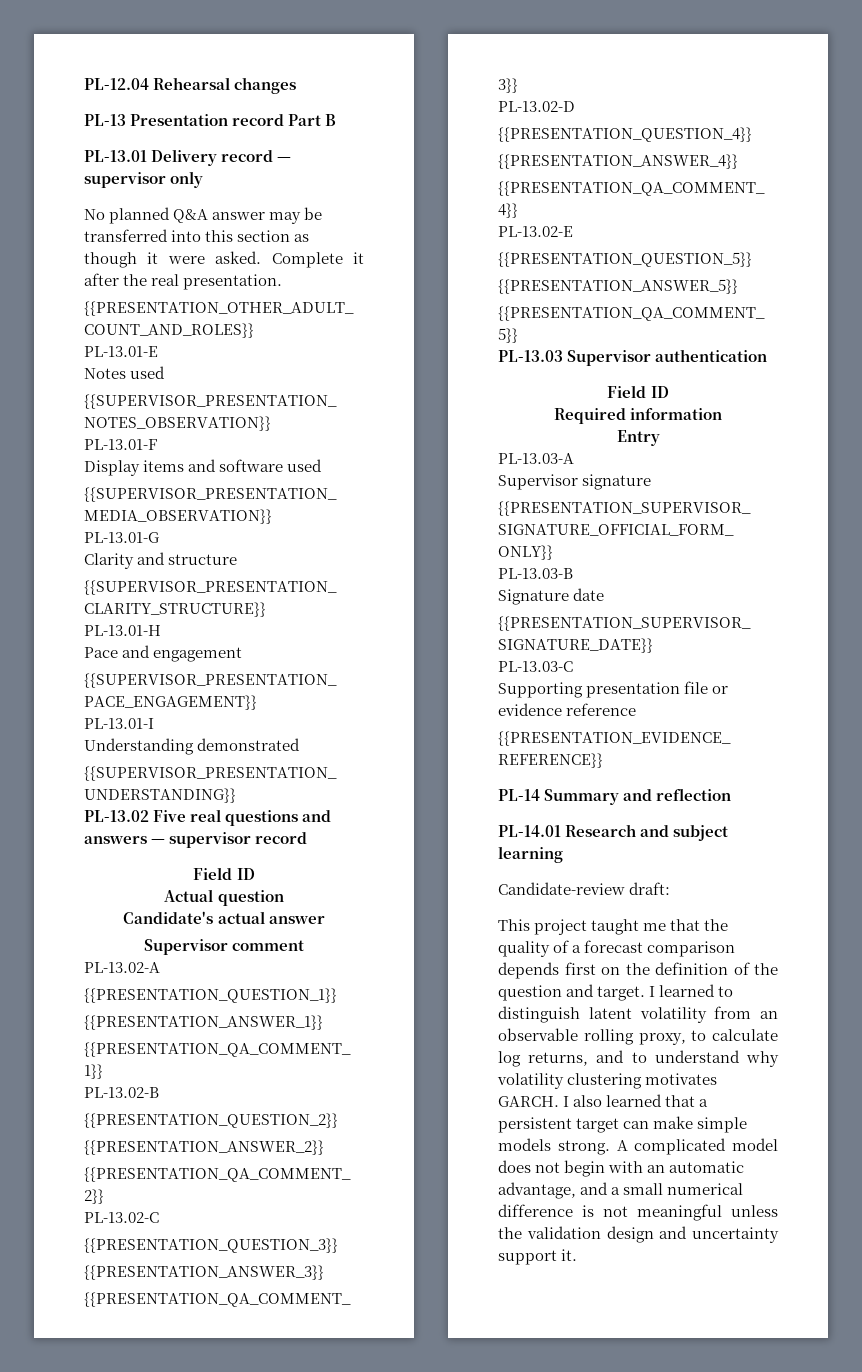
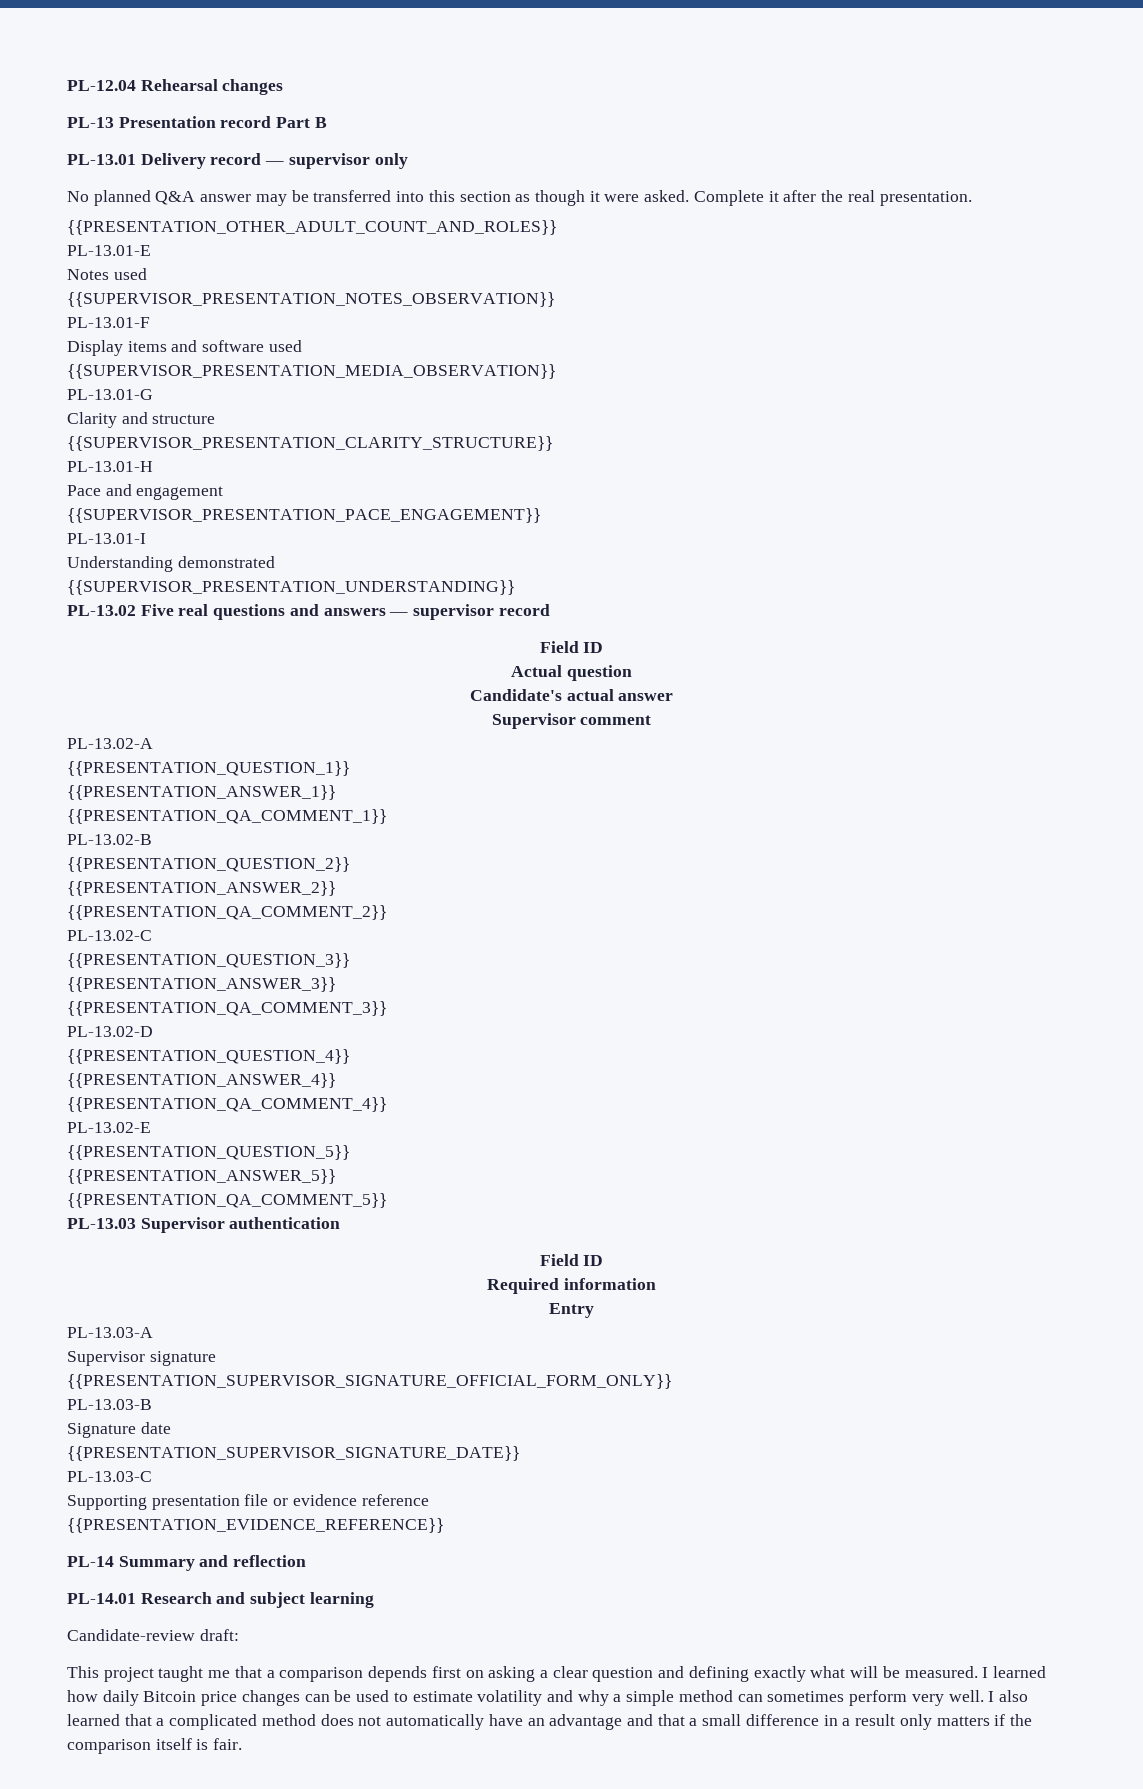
[704,919,729,931] [498,940,736,957] [498,962,778,979] [498,984,734,1001] [498,1006,778,1023] [498,1028,778,1045] [498,1050,779,1067] [497,1073,718,1089] [498,1096,559,1107] the quality of a forecast comparison depends first on the definition of the question and target. I learned to distinguish latent volatility from an observable rolling proxy, to calculate log returns, and to understand why volatility clustering motivates GARCH. -> [266,1666,1046,1682] [67,1690,984,1706] a comparison depends first on asking a clear question and defining exactly what will be measured. I learned how daily Bitcoin price changes can be used to estimate volatility and why a simple method can sometimes perform very well.
[498,1116,748,1133] [498,1138,778,1155] [498,1160,745,1177] [498,1182,744,1199] [498,1204,778,1221] [498,1226,779,1243] [498,1249,578,1265] persistent target can make simple models strong. A complicated model does not begin with an automatic advantage, and a small numerical difference is not meaningful unless the validation design and uncertainty support it. -> [169,1714,1032,1730] [67,1738,243,1754] complicated method does not automatically have an advantage and that a small difference in a result only matters if the comparison itself is fair.

